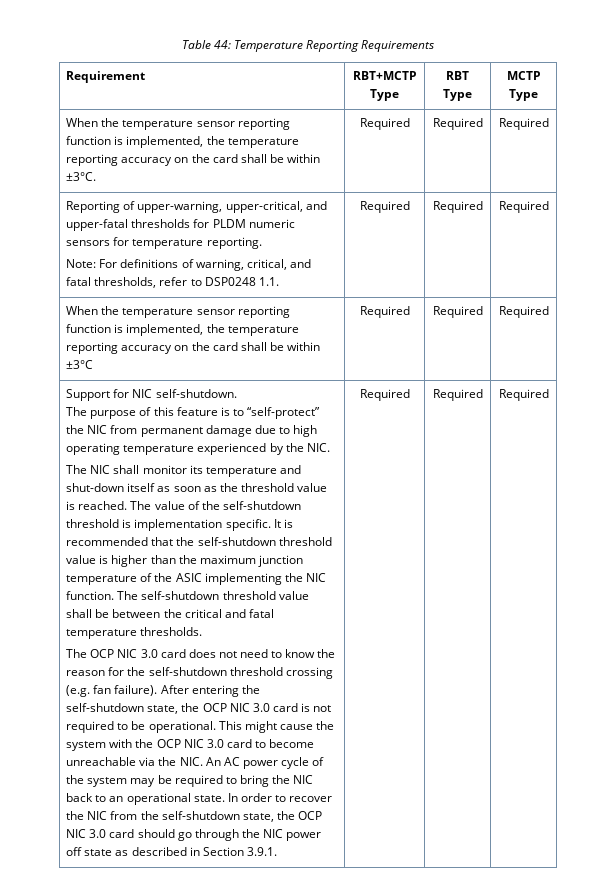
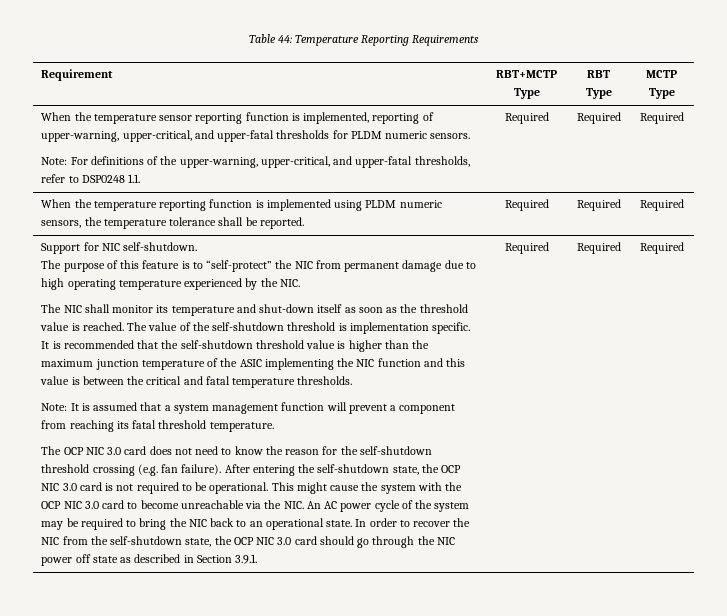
[206,136,299,148] [66,154,321,166] [66,172,97,181] [359,118,410,130] [432,118,483,130] [498,118,549,130] [66,201,121,213] the temperature reporting accuracy on the card shall be within ±3°C. | Required | Required | Required // Reporting -> [372,113,420,124] reporting
[66,237,262,249] sensors for temperature reporting. -> [430,133,471,139] sensors.
[195,259,311,271] [66,277,92,286] warning, critical, and fatal -> [160,156,413,168] the upper-warning, upper-critical, and upper-fatal
[196,306,290,318] [66,324,299,336] [66,342,321,354] [66,360,94,369] sensor reporting function is implemented, the temperature reporting accuracy on the card shall be within ±3°C -> [159,199,442,211] [41,217,304,229] reporting function is implemented using PLDM numeric sensors, the temperature tolerance shall be reported.
[66,591,309,600] [66,609,110,618] function. The self-shutdown threshold value shall be -> [377,358,466,367] [40,376,80,385] function and this value is
(203, 631) none -> [41,402,456,414] [41,420,274,432] // Note: It is assumed that a system management function will prevent a component from reaching its fatal threshold temperature.

